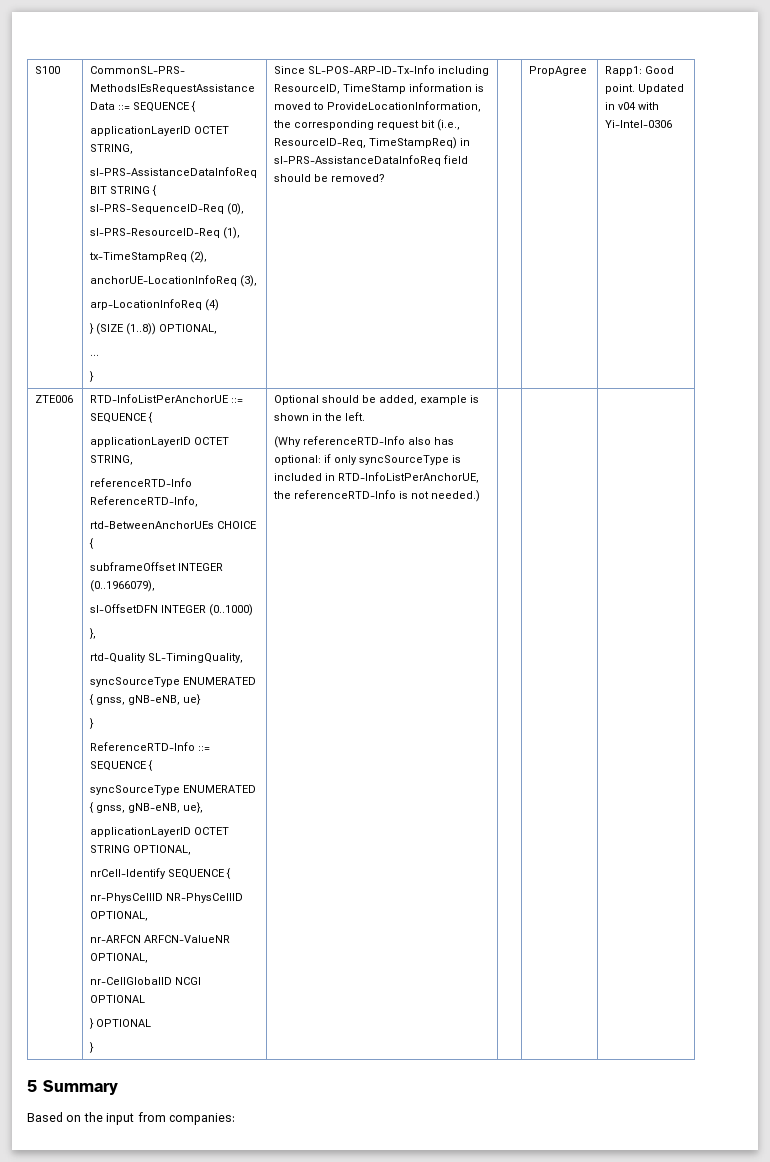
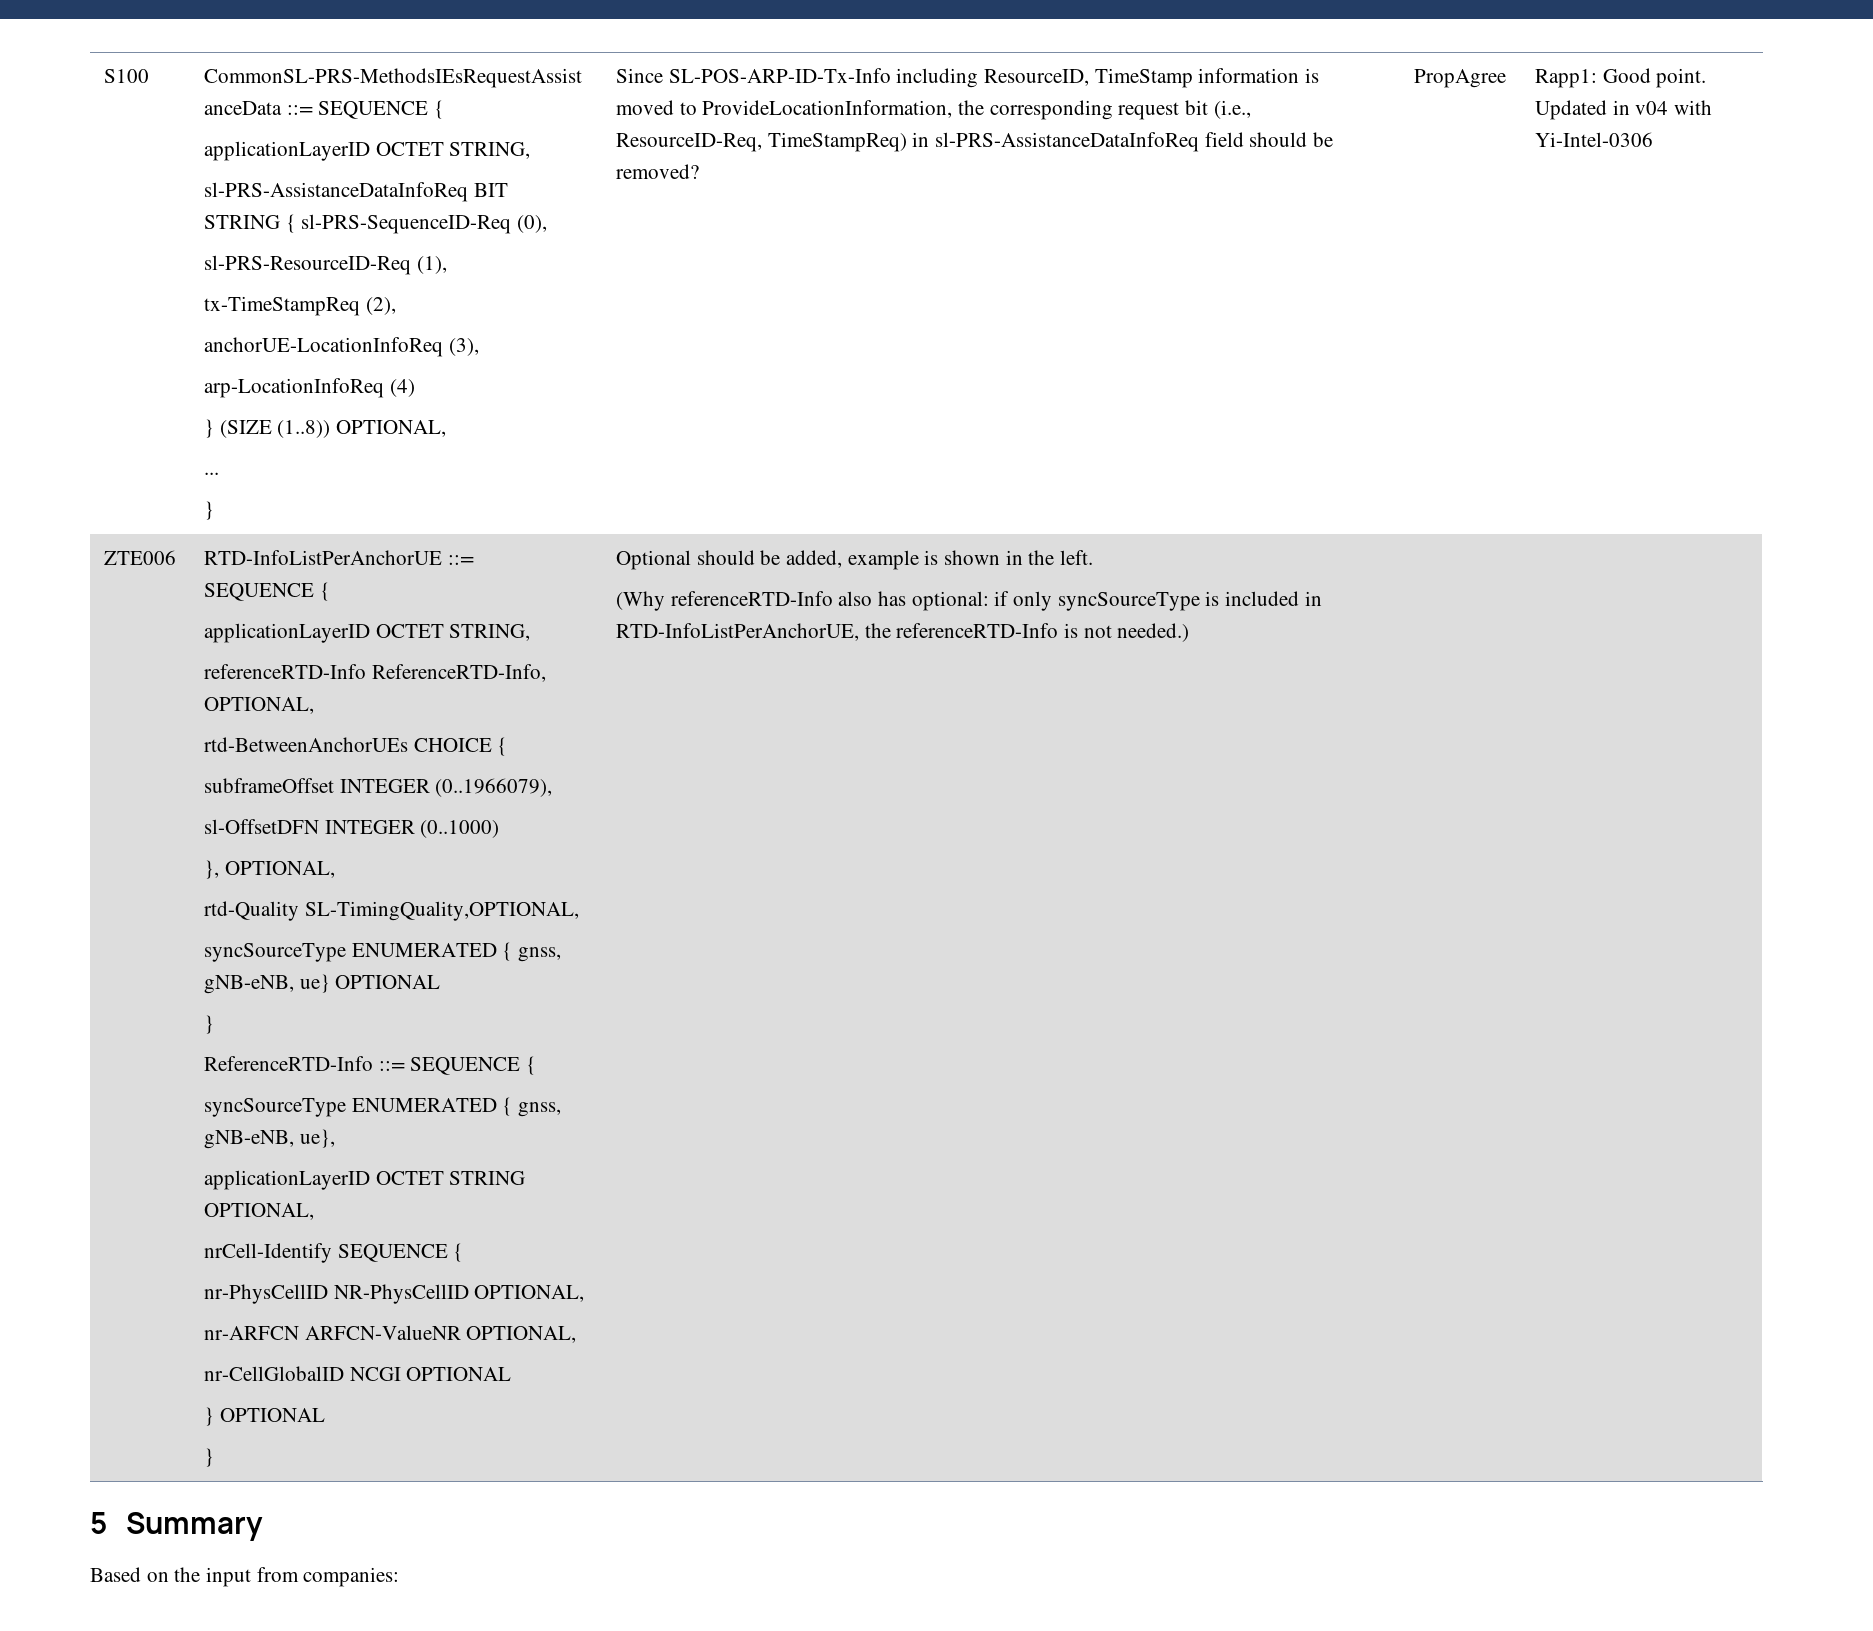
(199, 501) none -> [203,697,314,714] OPTIONAL,
(97, 633) none -> [224,861,335,878] OPTIONAL,
[148,653,244,663] SL-TimingQuality, -> [304,901,579,921] SL-TimingQuality,OPTIONAL,
(202, 699) none -> [335,975,441,989] OPTIONAL

